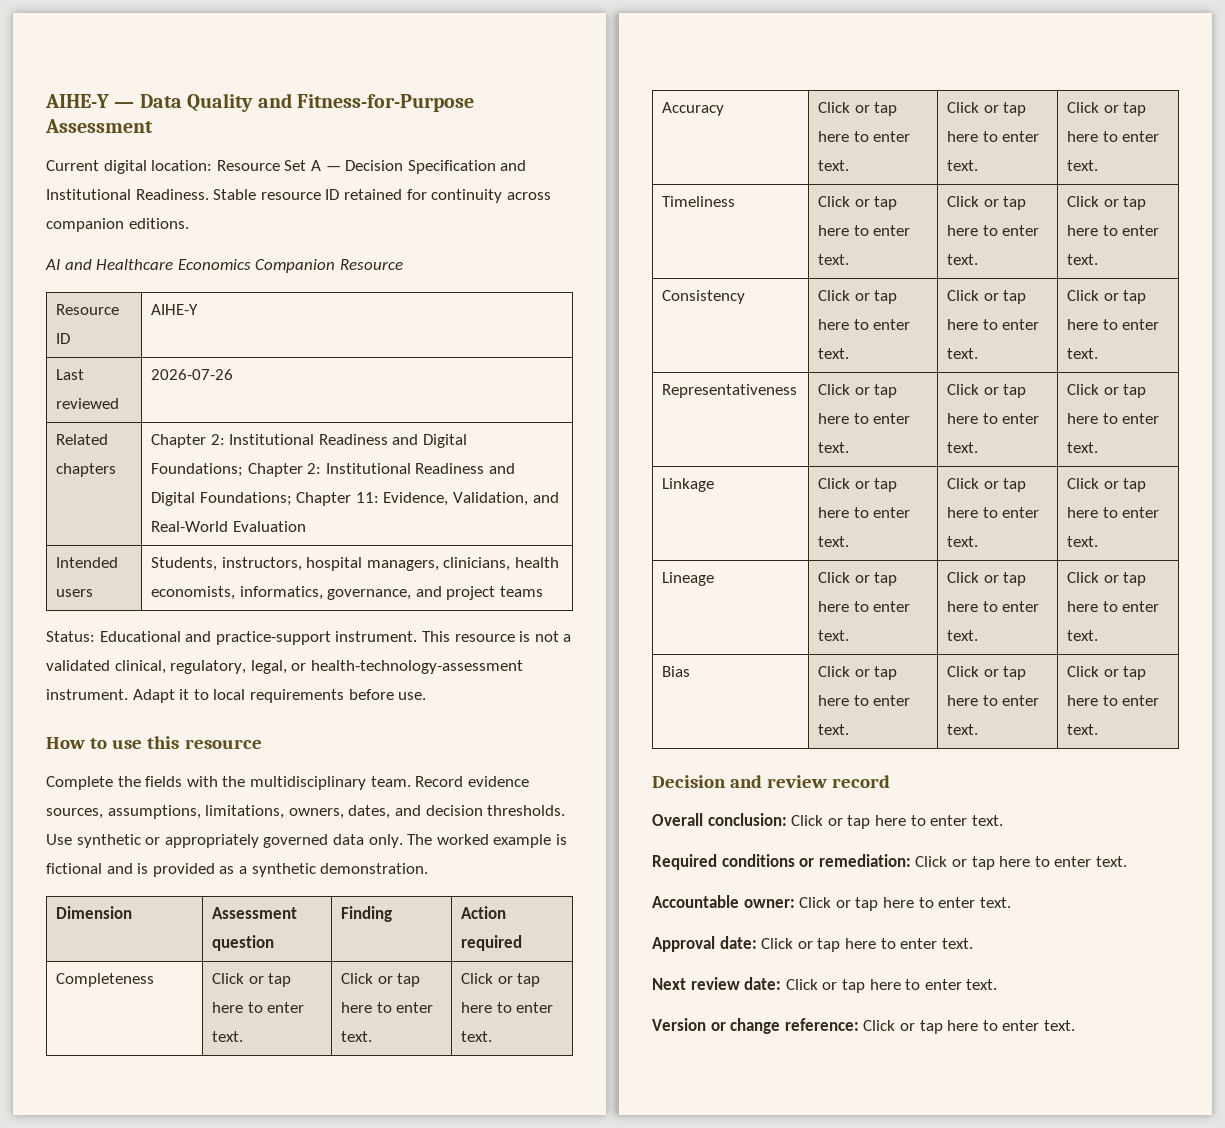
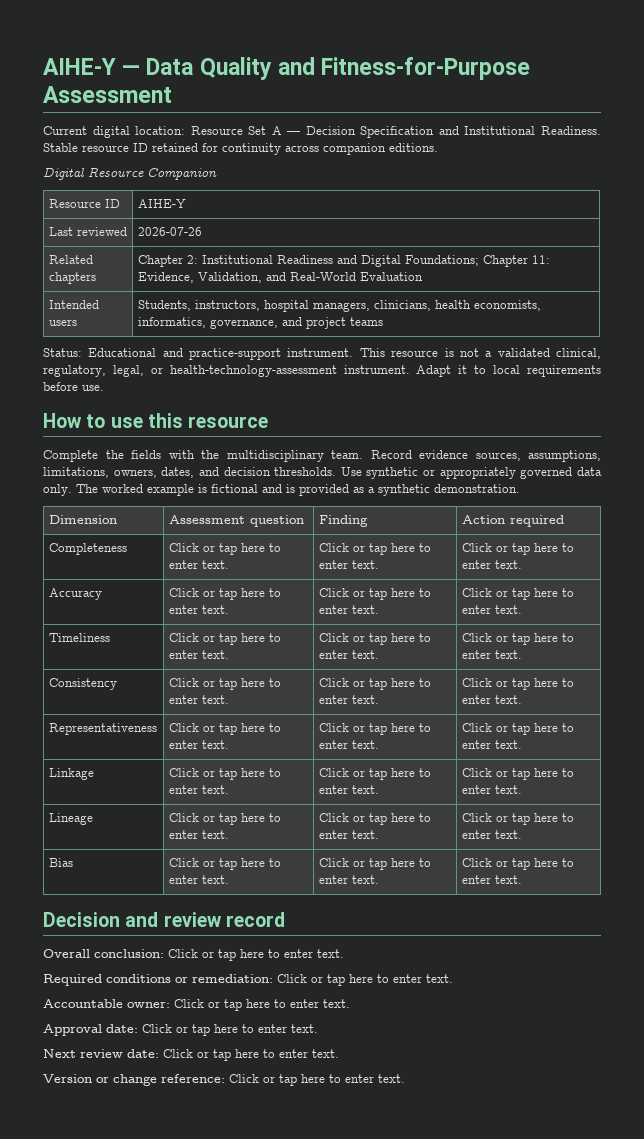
[45,259,251,270] AI and Healthcare Economics -> [43,167,144,180] Digital Resource
[339,259,403,270] Resource -> (217, 174) none
[307,463,516,474] [151,492,352,506] 2: Institutional Readiness and Digital Foundations; Chapter -> (528, 261) none

